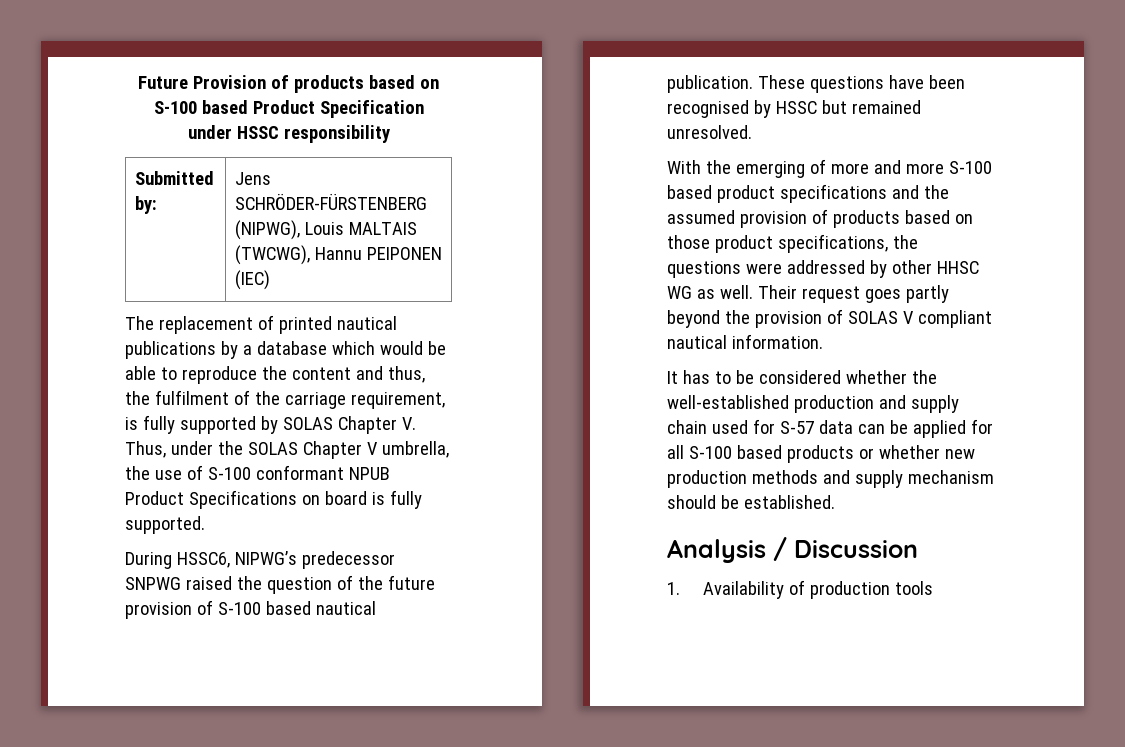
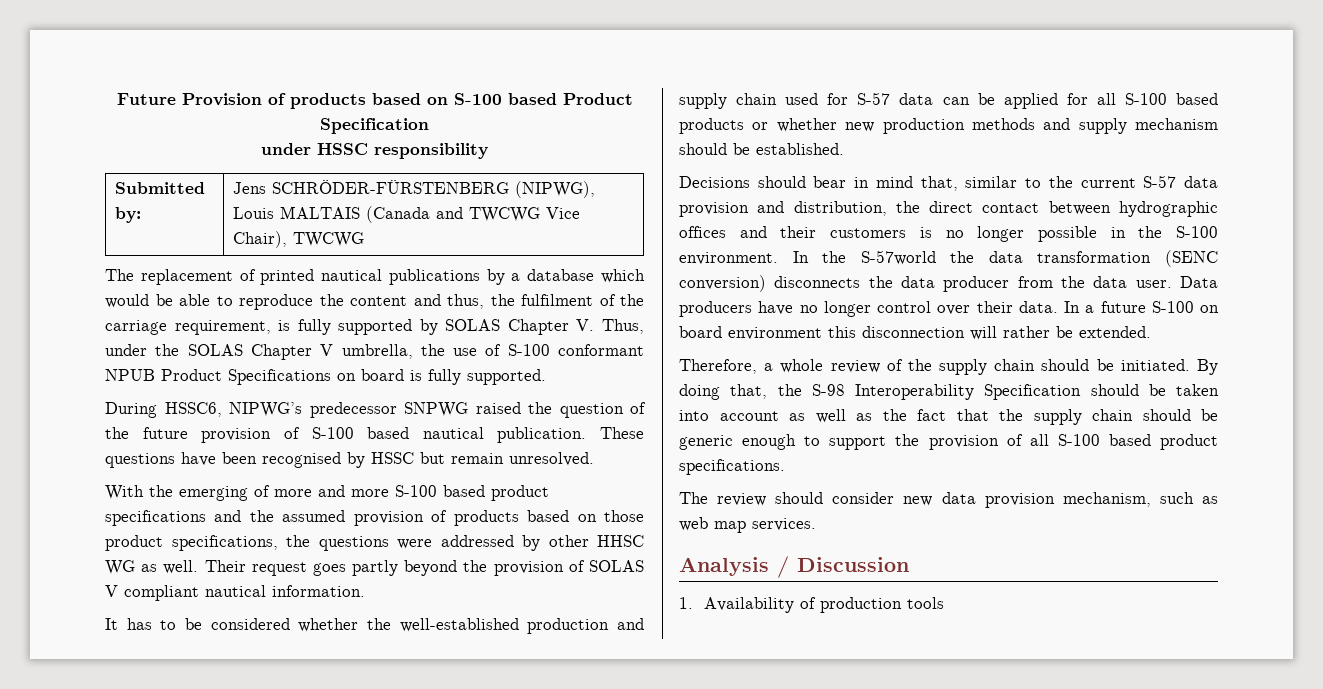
[234,245,442,265] [234,270,270,290] (TWCWG), Hannu PEIPONEN (IEC) -> [365,206,580,223] [232,231,364,248] (Canada and TWCWG Vice Chair), TWCWG
[851,100,921,114] remained -> [451,453,504,464] remain
(835, 502) none -> [679,175,1218,191] [679,201,1218,217] [679,226,1218,242] [679,250,1218,267] [679,275,1218,292] [679,301,1219,317] [679,326,1151,340] [679,359,1218,375] [679,384,1219,400] [679,409,1218,425] [679,434,1218,450] [679,459,785,475] [679,492,1218,508] [679,517,816,533] // Decisions should bear in mind that, similar to the current S-57 data provision and distribution, the direct contact between hydrographic offices and their customers is no longer possible in the S-100 environment. In the S-57world the data transformation (SENC conversion) disconnects the data producer from the data user. Data producers have no longer control over their data. In a future S-100 on board environment this disconnection will rather be extended. // Therefore, a whole review of the supply chain should be initiated. By doing that, the S-98 Interoperability Specification should be taken into account as well as the fact that the supply chain should be generic enough to support the provision of all S-100 based product specifications. // The review should consider new data provision mechanism, such as web map services.

